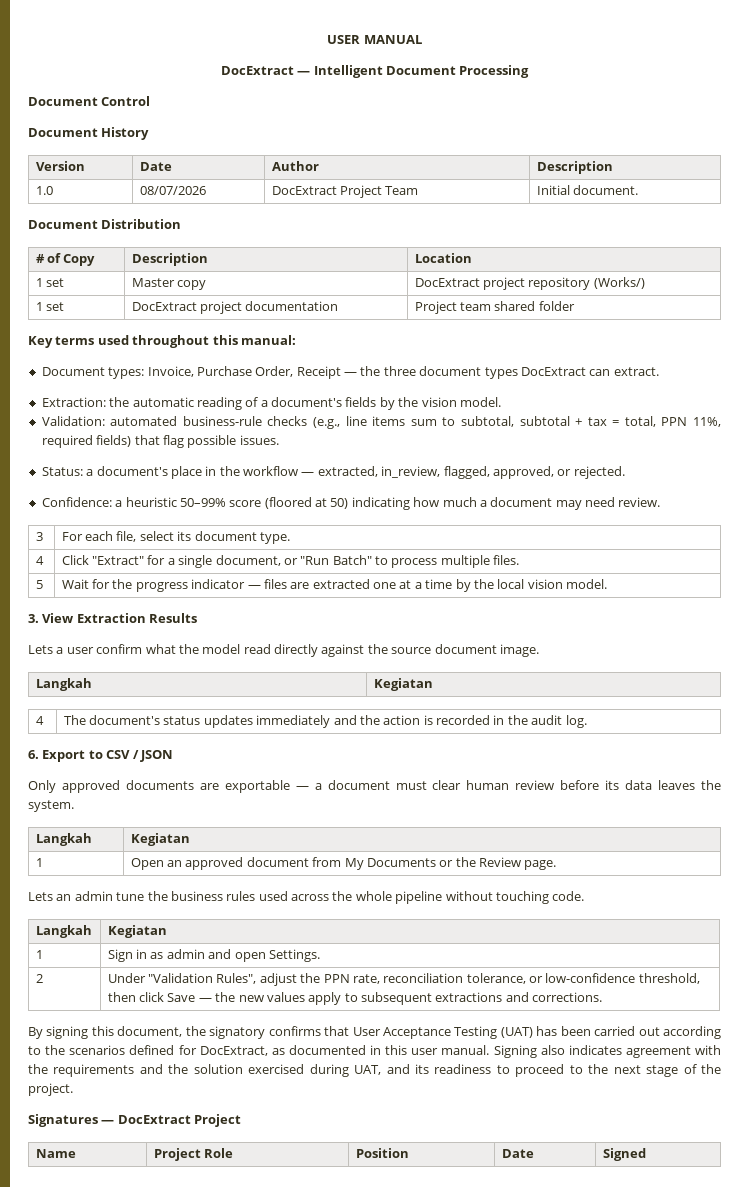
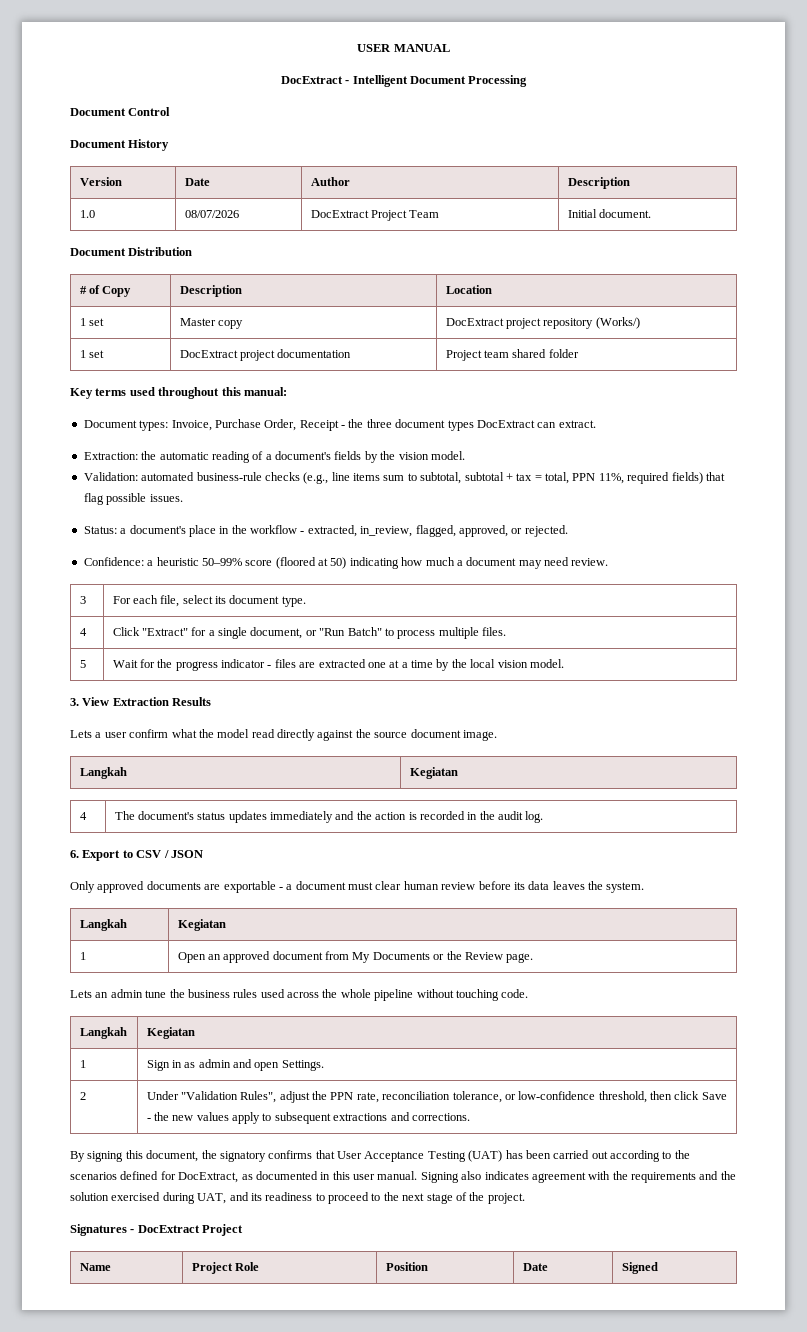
[297,71,311,75] — -> [345,80,350,84] -
[344,372,357,376] — -> [341,425,345,428] -
[301,472,315,476] — -> [300,531,305,534] -
[247,585,261,589] — -> [267,665,272,668] -
[295,786,309,790] — -> [278,887,283,890] -
[198,998,212,1002] — -> [146,1118,151,1121] -
[101,1120,115,1124] — -> [130,1229,135,1233] -

